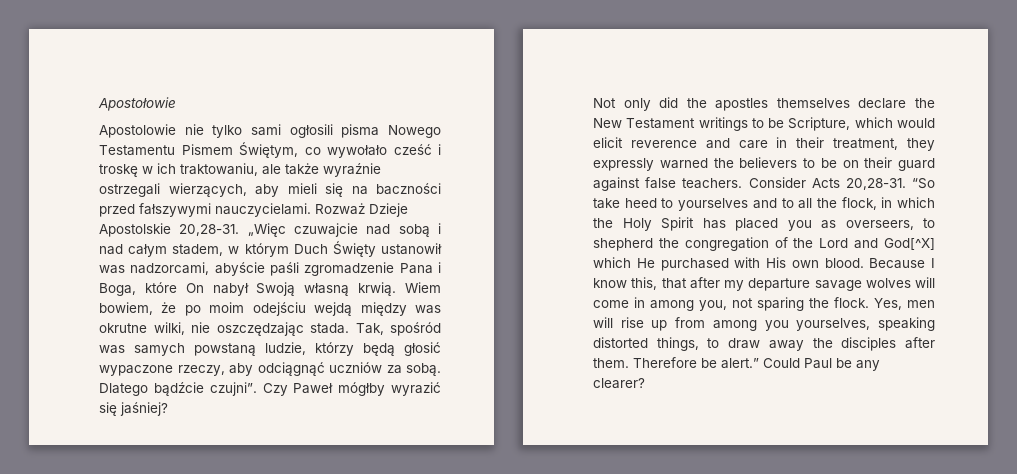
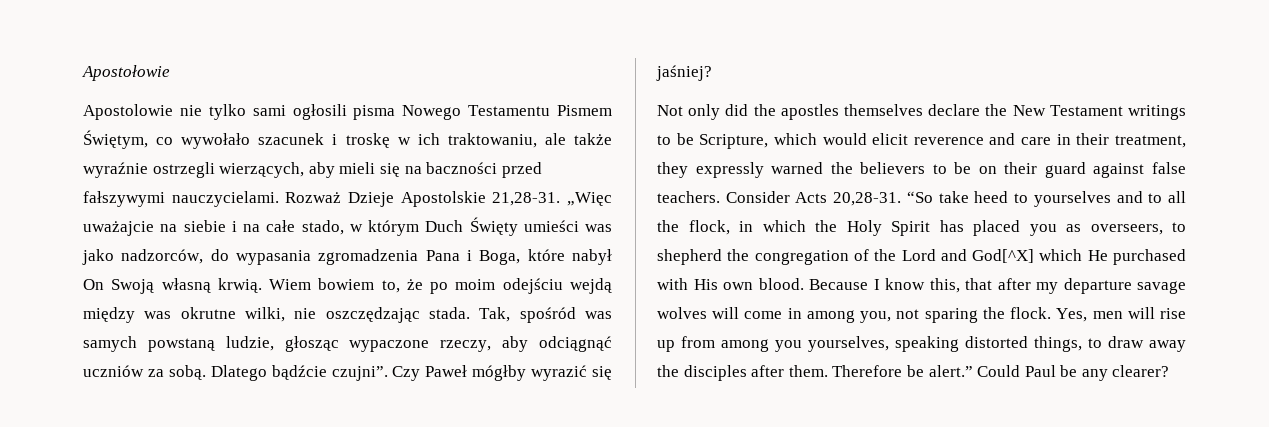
[393,144,432,155] cześć -> [258,133,325,145] szacunek
[99,183,160,197] ostrzegali -> [152,162,215,178] ostrzegli
[179,223,441,237] [99,241,442,257] [99,262,395,276] 20,28-31. „Więc czuwajcie nad sobą i nad całym stadem, w którym Duch Święty ustanowił was nadzorcami, abyście paśli zgromadzenie -> [492,192,613,206] [83,217,612,236] [82,249,419,265] 21,28-31. „Więc uważajcie na siebie i na całe stado, w którym Duch Święty umieści was jako nadzorców, do wypasania zgromadzenia
[185,283,249,296] On nabył -> [572,249,612,265] [83,279,104,290] nabył On
[99,302,153,315] bowiem, -> [318,278,400,293] bowiem to,
[315,342,441,356] którzy będą głosić -> [284,336,339,352] głosząc

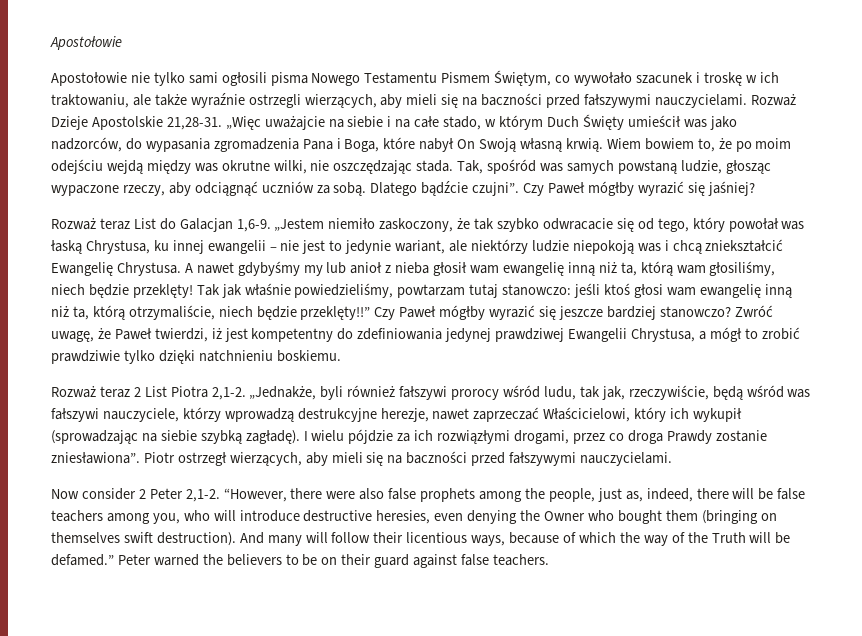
[83,104,173,120] Apostolowie -> [51,72,127,86] Apostołowie
[523,220,579,232] umieści -> [627,115,681,127] umieścił
[657,104,1186,120] [657,133,1186,149] [657,162,764,178] Not only did the apostles themselves declare the New Testament writings to be Scripture, which would elicit reverence and care in their treatment, they expressly -> [51,217,805,232] [50,239,784,254] [51,261,776,276] [51,283,792,298] [51,305,773,320] [51,327,800,342] [51,350,341,364] [51,385,811,400] [51,407,743,422] [51,429,767,444] [51,451,673,466] [51,488,806,502] [51,510,777,524] [51,532,791,546] [51,554,151,566] Rozważ teraz List do Galacjan 1,6-9. „Jestem niemiło zaskoczony, że tak szybko odwracacie się od tego, który powołał was łaską Chrystusa, ku innej ewangelii – nie jest to jedynie wariant, ale niektórzy ludzie niepokoją was i chcą zniekształcić Ewangelię Chrystusa. A nawet gdybyśmy my lub anioł z nieba głosił wam ewangelię inną niż ta, którą wam głosiliśmy, niech będzie przeklęty! Tak jak właśnie powiedzieliśmy, powtarzam tutaj stanowczo: jeśli ktoś głosi wam ewangelię inną niż ta, którą otrzymaliście, niech będzie przeklęty!!” Czy Paweł mógłby wyrazić się jeszcze bardziej stanowczo? Zwróć uwagę, że Paweł twierdzi, iż jest kompetentny do zdefiniowania jedynej prawdziwej Ewangelii Chrystusa, a mógł to zrobić prawdziwie tylko dzięki natchnieniu boskiemu. // Rozważ teraz 2 List Piotra 2,1-2. „Jednakże, byli również fałszywi prorocy wśród ludu, tak jak, rzeczywiście, będą wśród was fałszywi nauczyciele, którzy wprowadzą destrukcyjne herezje, nawet zaprzeczać Właścicielowi, który ich wykupił (sprowadzając na siebie szybką zagładę). I wielu pójdzie za ich rozwiązłymi drogami, przez co droga Prawdy zostanie zniesławiona”. Piotr ostrzegł wierzących, aby mieli się na baczności przed fałszywymi nauczycielami. // Now consider 2 Peter 2,1-2. “However, there were also false prophets among the people, just as, indeed, there will be false teachers among you, who will introduce destructive heresies, even denying the Owner who bought them (bringing on themselves swift destruction). And many will follow their licentious ways, because of which the way of the Truth will be defamed.” Peter
[725,191,1186,207] [657,220,1186,236] [657,249,1186,265] [657,278,1186,294] [657,307,1186,323] [657,336,1186,352] [657,365,1170,381] Consider Acts 20,28-31. “So take heed to yourselves and to all the flock, in which the Holy Spirit has placed you as overseers, to shepherd the congregation of the Lord and God[^X] which He purchased with His own blood. Because I know this, that after my departure savage wolves will come in among you, not sparing the flock. Yes, men will rise up from among you yourselves, speaking distorted things, to draw away the disciples after them. Therefore be alert.” Could Paul be any clearer? -> (549, 560) none

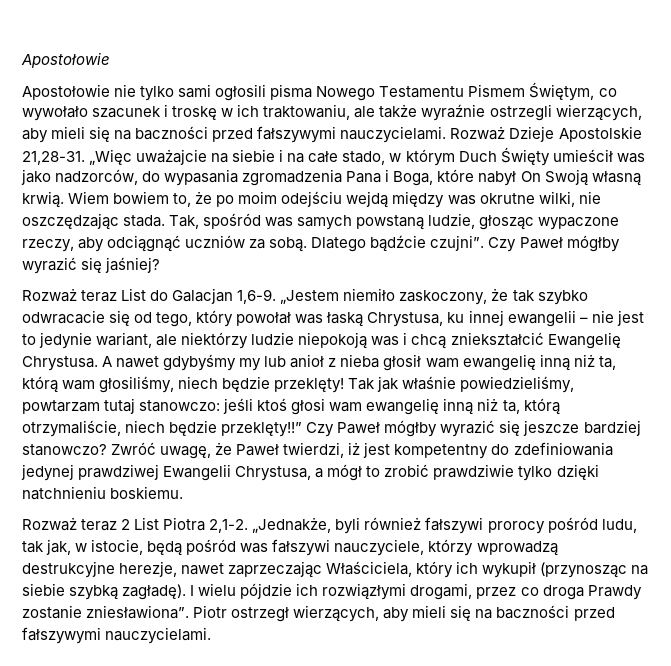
[503,385,541,398] wśród -> [547,517,598,533] pośród
[628,385,784,400] rzeczywiście, będą wśród -> [75,539,237,556] w istocie, będą pośród
[473,407,631,422] zaprzeczać Właścicielowi, -> [228,561,413,578] zaprzeczając Właściciela,
[51,430,138,444] (sprowadzając -> [540,562,628,578] (przynosząc
[397,433,411,442] za -> (293, 591) none
[51,488,806,502] [51,510,777,524] [51,532,791,546] [51,554,549,568] // Now consider 2 Peter 2,1-2. “However, there were also false prophets among the people, just as, indeed, there will be false teachers among you, who will introduce destructive heresies, even denying the Owner who bought them (bringing on themselves swift destruction). And many will follow their licentious ways, because of which the way of the Truth will be defamed.” Peter warned the believers to be on their guard against false teachers. -> (212, 635) none

